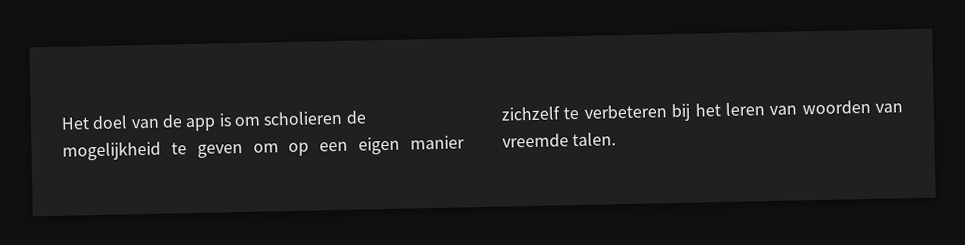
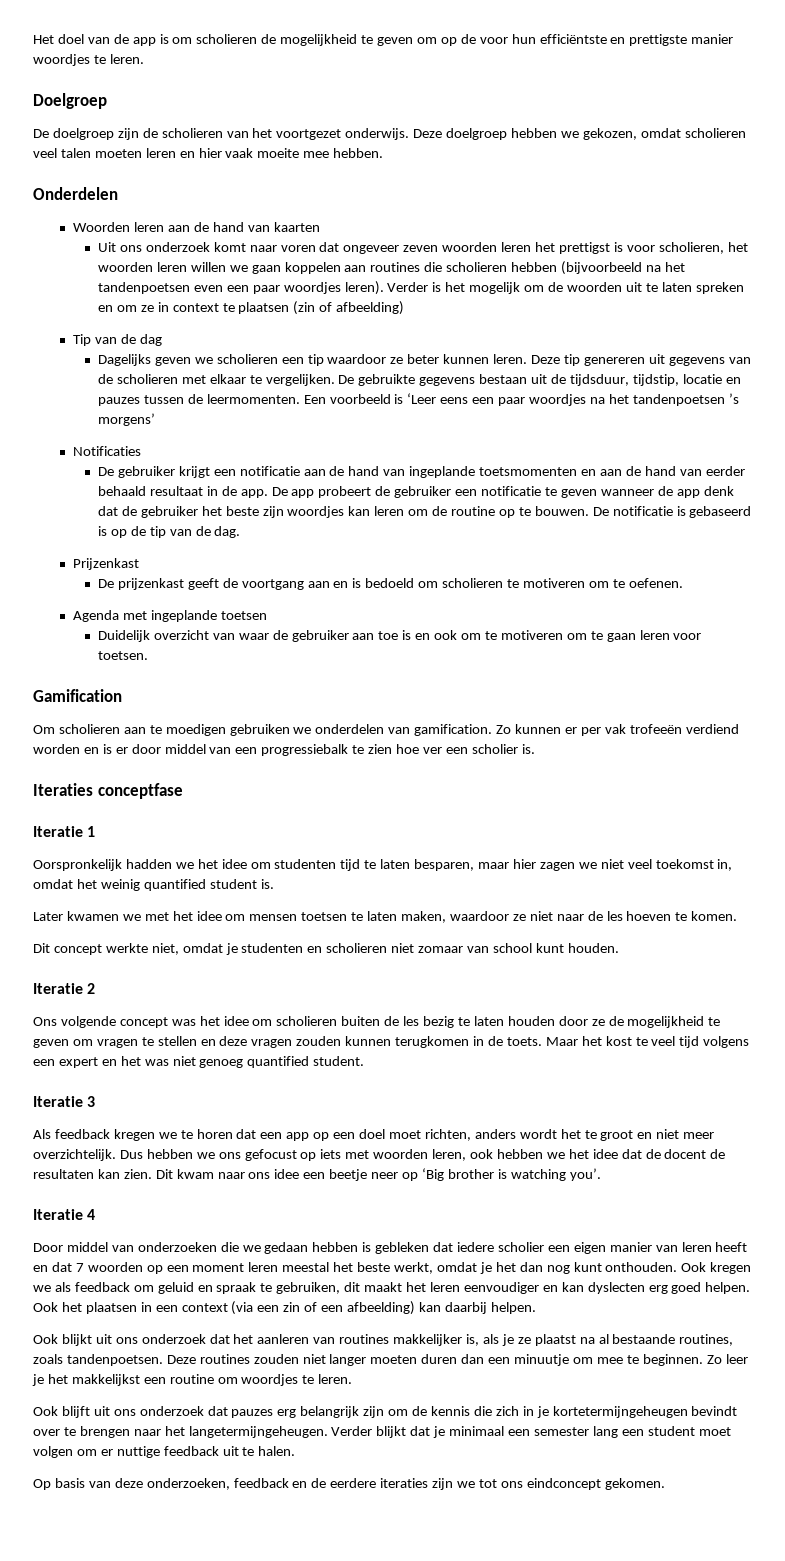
[319,135,465,155] [501,99,903,122] [502,132,617,148] een eigen manier zichzelf te verbeteren bij het leren van woorden van vreemde talen. -> [460,34,734,46] [33,54,144,66] [33,93,107,109] [33,128,746,140] [33,148,384,158] [33,187,118,200] [73,222,320,232] [97,242,748,254] [97,261,685,275] [97,281,744,295] [97,301,405,315] [73,334,163,346] [97,354,751,366] [97,374,741,386] [97,393,739,406] [97,413,155,426] [73,446,142,456] [97,466,745,478] [97,486,734,498] [97,506,752,518] [97,526,241,538] [73,558,140,570] [97,578,683,590] [73,610,268,622] [97,630,702,642] [97,651,148,660] [33,689,122,702] [33,724,739,736] [33,744,535,756] [33,783,183,799] [33,826,96,837] [33,859,733,871] [33,879,274,891] [33,911,738,923] [33,943,619,955] [33,983,96,994] [33,1016,721,1028] [33,1036,750,1048] [33,1056,365,1068] [33,1096,96,1107] [33,1129,715,1141] [33,1149,726,1161] [33,1168,601,1181] [33,1209,96,1220] [33,1242,748,1254] [33,1262,752,1274] [33,1282,751,1294] [33,1301,536,1315] [33,1334,734,1346] [33,1354,748,1366] [32,1374,353,1386] [33,1406,738,1418] [33,1426,731,1438] [33,1446,296,1458] [33,1478,665,1490] de voor hun efficiëntste en prettigste manier woordjes te leren. // Doelgroep // De doelgroep zijn de scholieren van het voortgezet onderwijs. Deze doelgroep hebben we gekozen, omdat scholieren veel talen moeten leren en hier vaak moeite mee hebben. // Onderdelen // Woorden leren aan de hand van kaarten // Uit ons onderzoek komt naar voren dat ongeveer zeven woorden leren het prettigst is voor scholieren, het woorden leren willen we gaan koppelen aan routines die scholieren hebben (bijvoorbeeld na het tandenpoetsen even een paar woordjes leren). Verder is het mogelijk om de woorden uit te laten spreken en om ze in context te plaatsen (zin of afbeelding) // Tip van de dag // Dagelijks geven we scholieren een tip waardoor ze beter kunnen leren. Deze tip genereren uit gegevens van de scholieren met elkaar te vergelijken. De gebruikte gegevens bestaan uit de tijdsduur, tijdstip, locatie en pauzes tussen de leermomenten. Een voorbeeld is ‘Leer eens een paar woordjes na het tandenpoetsen ’s morgens’ // Notificaties // De gebruiker krijgt een notificatie aan de hand van ingeplande toetsmomenten en aan de hand van eerder behaald resultaat in de app. De app probeert de gebruiker een notificatie te geven wanneer de app denk dat de gebruiker het beste zijn woordjes kan leren om de routine op te bouwen. De notificatie is gebaseerd is op de tip van de dag. // Prijzenkast // De prijzenkast geeft de voortgang aan en is bedoeld om scholieren te motiveren om te oefenen. // Agenda met ingeplande toetsen // Duidelijk overzicht van waar de gebruiker aan toe is en ook om te motiveren om te gaan leren voor toetsen. // Gamification // Om scholieren aan te moedigen gebruiken we onderdelen van gamification. Zo kunnen er per vak trofeeën verdiend worden en is er door middel van een progressiebalk te zien hoe ver een scholier is. // Iteraties conceptfase // Iteratie 1 // Oorspronkelijk hadden we het idee om studenten tijd te laten besparen, maar hier zagen we niet veel toekomst in, omdat het weinig quantified student is. // Later kwamen we met het idee om mensen toetsen te laten maken, waardoor ze niet naar de les hoeven te komen. // Dit concept werkte niet, omdat je studenten en scholieren niet zomaar van school kunt houden. // Iteratie 2 // Ons volgende concept was het idee om scholieren buiten de les bezig te laten houden door ze de mogelijkheid te geven om vragen te stellen en deze vragen zouden kunnen terugkomen in de toets. Maar het kost te veel tijd volgens een expert en het was niet genoeg quantified student. // Iteratie 3 // Als feedback kregen we te horen dat een app op een doel moet richten, anders wordt het te groot en niet meer overzichtelijk. Dus hebben we ons gefocust op iets met woorden leren, ook hebben we het idee dat de docent de resultaten kan zien. Dit kwam naar ons idee een beetje neer op ‘Big brother is watching you’. // Iteratie 4 // Door middel van onderzoeken die we gedaan hebben is gebleken dat iedere scholier een eigen manier van leren heeft en dat 7 woorden op een moment leren meestal het beste werkt, omdat je het dan nog kunt onthouden. Ook kregen we als feedback om geluid en spraak te gebruiken, dit maakt het leren eenvoudiger en kan dyslecten erg goed helpen. Ook het plaatsen in een context (via een zin of een afbeelding) kan daarbij helpen. // Ook blijkt uit ons onderzoek dat het aanleren van routines makkelijker is, als je ze plaatst na al bestaande routines, zoals tandenpoetsen. Deze routines zouden niet langer moeten duren dan een minuutje om mee te beginnen. Zo leer je het makkelijkst een routine om woordjes te leren. // Ook blijft uit ons onderzoek dat pauzes erg belangrijk zijn om de kennis die zich in je kortetermijngeheugen bevindt over te brengen naar het langetermijngeheugen. Verder blijkt dat je minimaal een semester lang een student moet volgen om er nuttige feedback uit te halen. // Op basis van deze onderzoeken, feedback en de eerdere iteraties zijn we tot ons eindconcept gekomen.

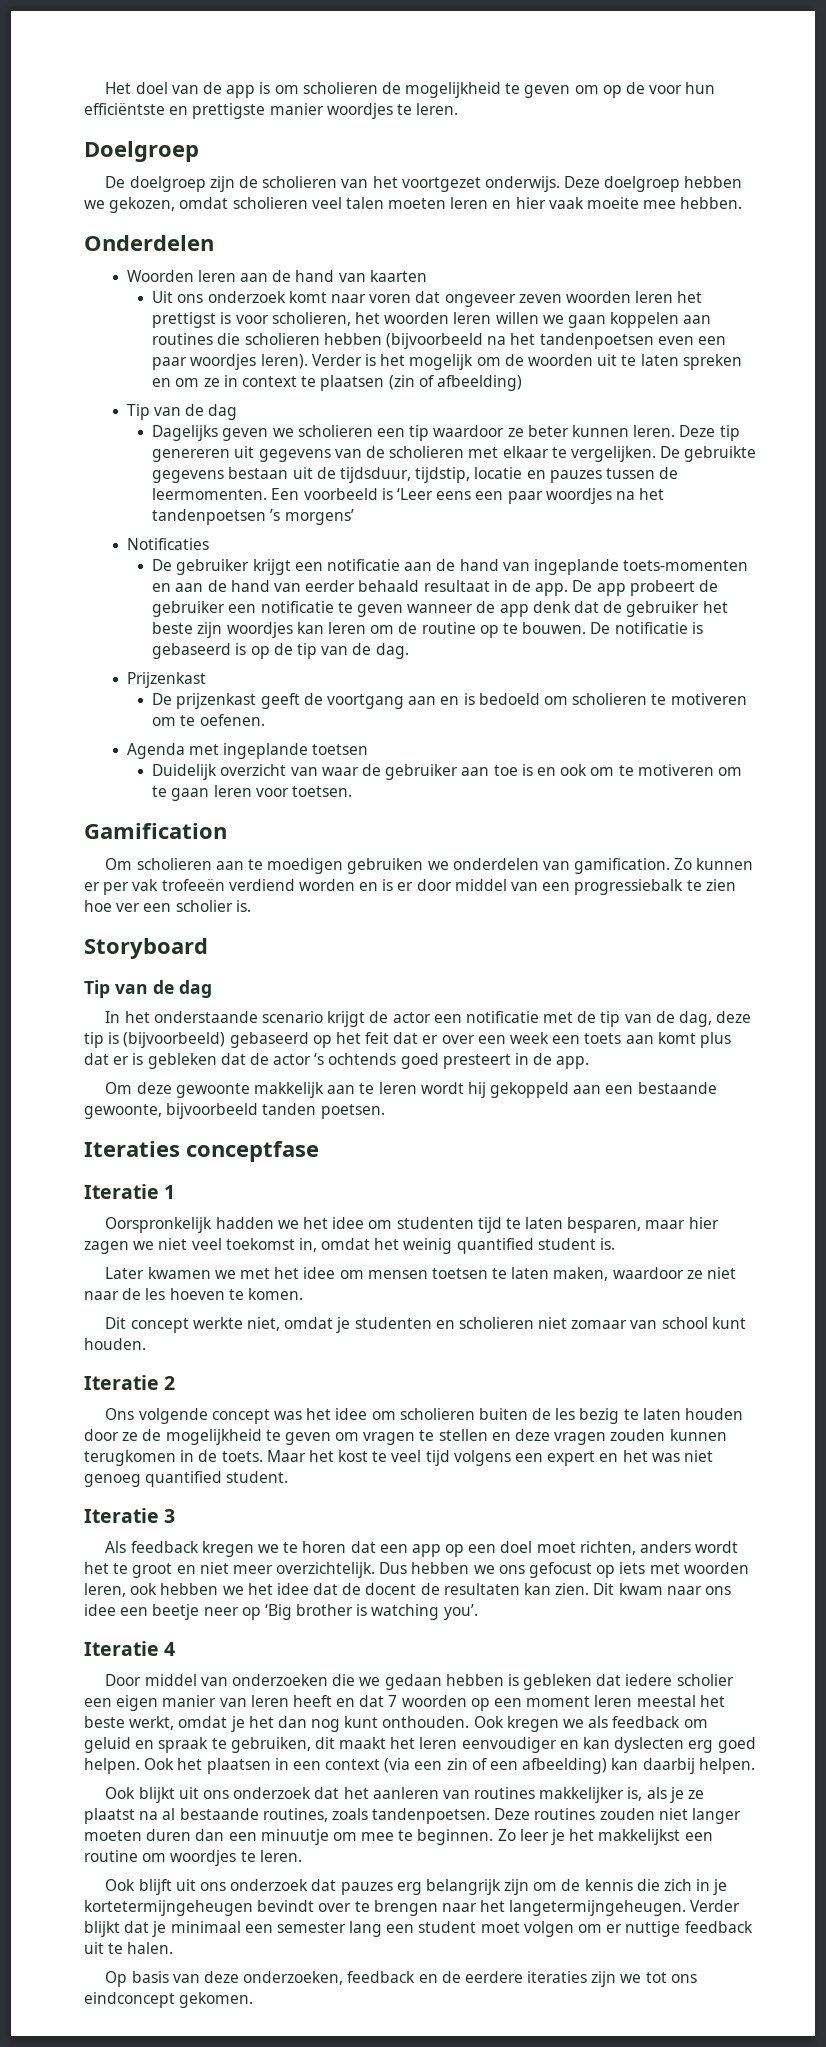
[479,467,578,476] toetsmomenten -> [623,560,749,571] toets-momenten
(535, 749) none -> [84,938,208,959] [84,980,212,998] [105,1011,752,1027] [84,1032,731,1048] [84,1053,590,1069] [105,1082,717,1098] [84,1103,385,1119] // Storyboard // Tip van de dag // In het onderstaande scenario krijgt de actor een notificatie met de tip van de dag, deze tip is (bijvoorbeeld) gebaseerd op het feit dat er over een week een toets aan komt plus dat er is gebleken dat de actor ‘s ochtends goed presteert in de app. // Om deze gewoonte makkelijk aan te leren wordt hij gekoppeld aan een bestaande gewoonte, bijvoorbeeld tanden poetsen.

